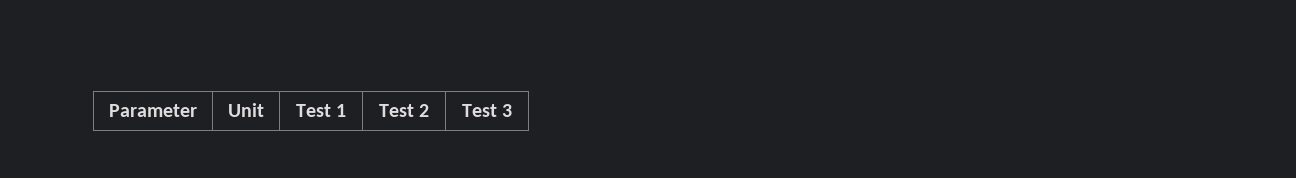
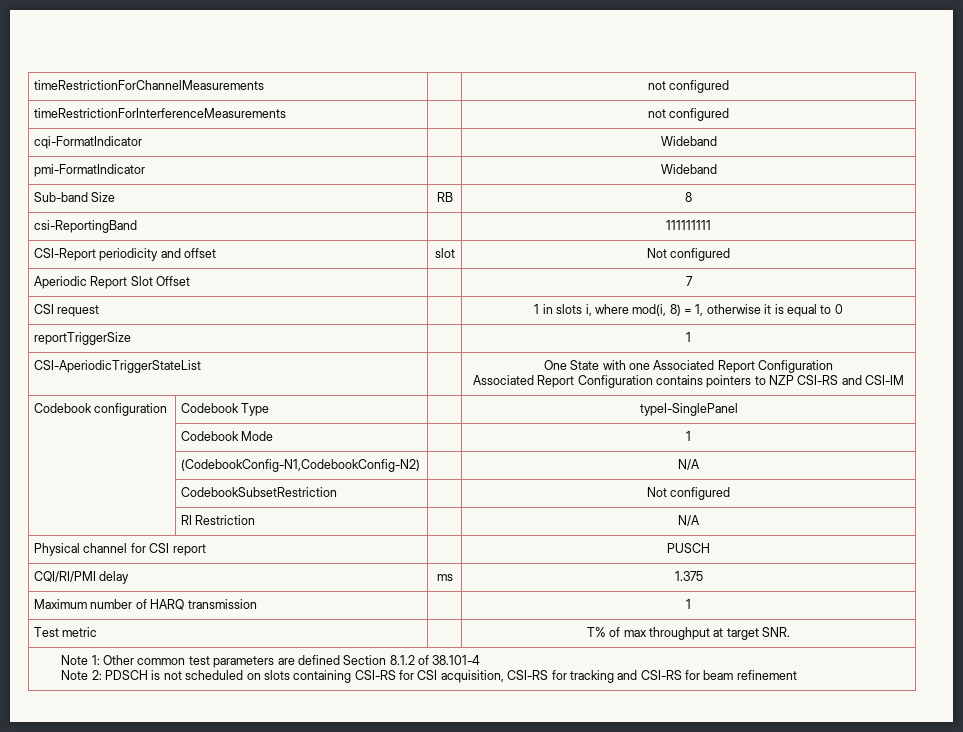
[109,104,197,117] [228,103,264,117] [295,104,347,117] [378,104,430,117] [461,104,513,117] Parameter | Unit | Test 1 | Test 2 | Test 3 -> [34,80,265,90] [647,80,730,93] [34,108,287,118] [647,108,730,121] [34,136,143,149] [660,136,717,146] [34,164,146,177] [660,164,717,174] [34,192,116,202] [436,192,453,202] [685,192,693,202] [34,220,138,233] [666,220,712,230] [34,248,217,261] [434,248,455,258] [646,248,731,261] [34,276,191,289] [685,276,693,286] [34,304,100,317] [534,304,843,317] [34,332,132,345] [686,332,692,342] [34,360,202,373] [543,360,834,373] [472,375,905,388] [34,403,168,416] [181,403,270,416] [639,403,738,416] [181,431,274,441] [686,431,692,441] [181,459,421,472] [678,459,701,470] [181,487,338,497] [646,487,731,500] [181,515,256,525] [678,515,701,526] [34,543,206,556] [667,543,711,553] [34,571,130,584] [436,574,453,581] [674,571,703,581] [34,599,257,610] [686,599,692,609] [34,627,98,637] [586,627,791,640] [61,655,481,668] [61,670,797,683] timeRestrictionForChannelMeasurements | | not configured // timeRestrictionForInterferenceMeasurements | | not configured // cqi-FormatIndicator | | Wideband // pmi-FormatIndicator | | Wideband // Sub-band Size | RB | 8 // csi-ReportingBand | | 111111111 // CSI-Report periodicity and offset | slot | Not configured // Aperiodic Report Slot Offset | | 7 // CSI request | | 1 in slots i, where mod(i, 8) = 1, otherwise it is equal to 0 // reportTriggerSize | | 1 // CSI-AperiodicTriggerStateList | | One State with one Associated Report Configuration // Associated Report Configuration contains pointers to NZP CSI-RS and CSI-IM // Codebook configuration | Codebook Type | | typeI-SinglePanel // | Codebook Mode | | 1 // | (CodebookConfig-N1,CodebookConfig-N2) | | N/A // | CodebookSubsetRestriction | | Not configured // | RI Restriction | | N/A // Physical channel for CSI report | | PUSCH // CQI/RI/PMI delay | ms | 1.375 // Maximum number of HARQ transmission | | 1 // Test metric | | T% of max throughput at target SNR. // Note 1: Other common test parameters are defined Section 8.1.2 of 38.101-4 // Note 2: PDSCH is not scheduled on slots containing CSI-RS for CSI acquisition, CSI-RS for tracking and CSI-RS for beam refinement

